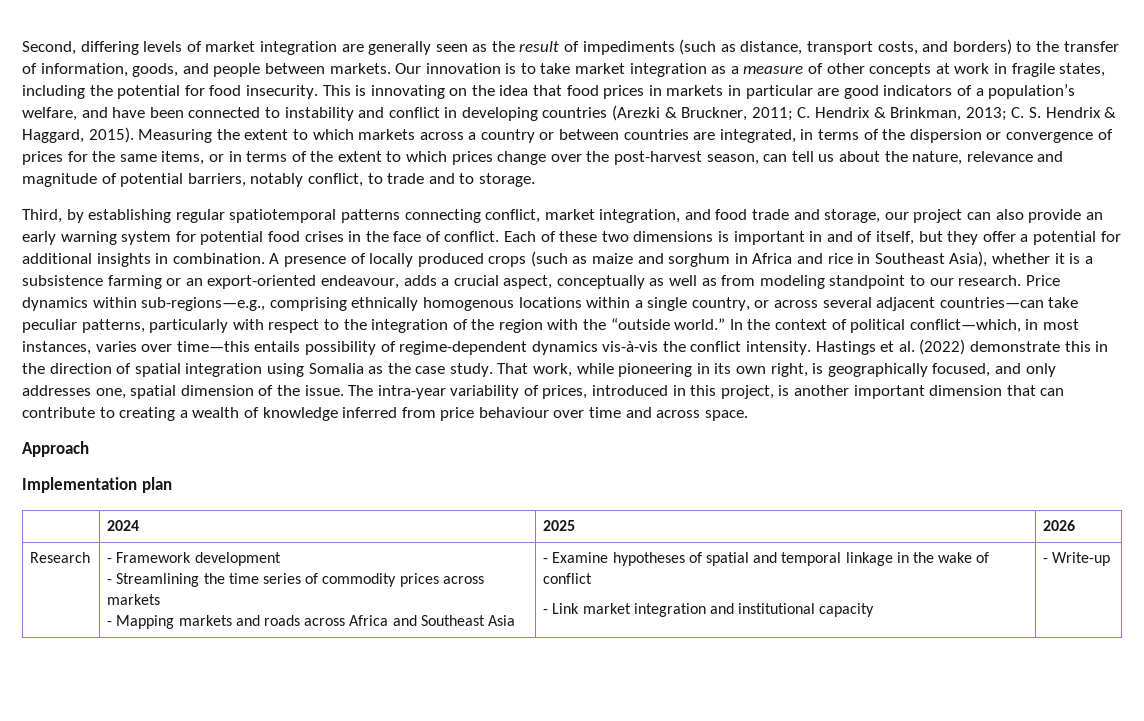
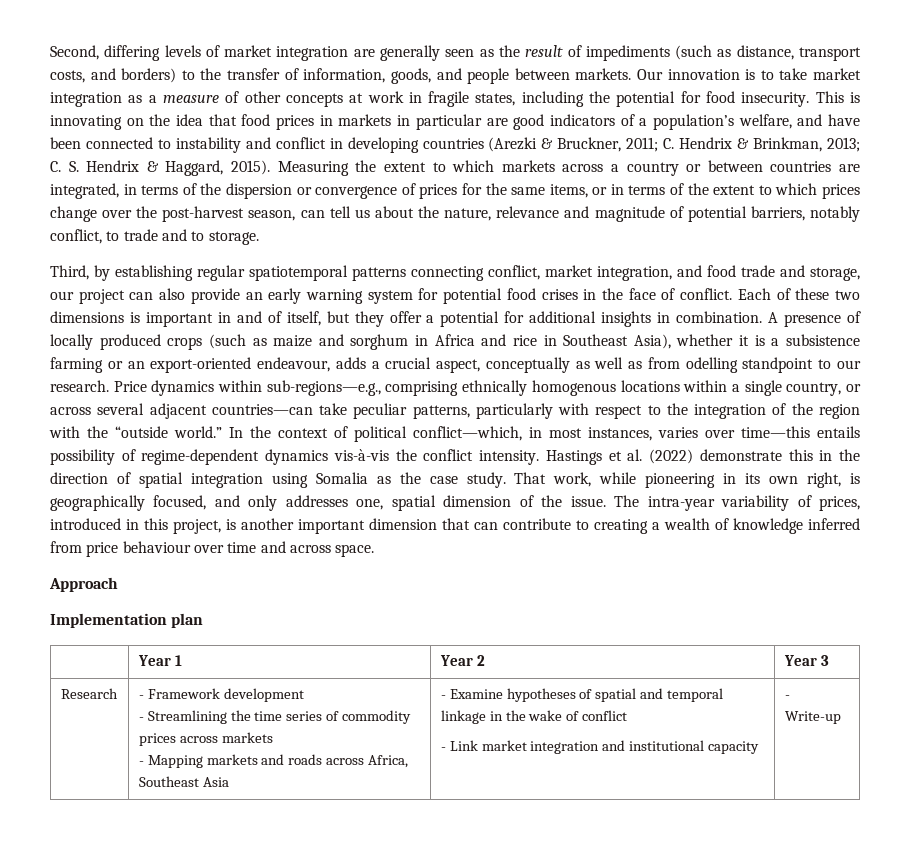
[759,275,825,289] modeling -> [685,357,738,373] odelling
[107,520,140,531] [543,520,576,531] [1043,520,1076,531] 2024 | 2025 | 2026 -> [137,655,182,666] [439,655,485,666] [783,655,829,666] Year 1 | Year 2 | Year 3
[349,615,417,626] Africa and -> [368,755,409,768] Africa,

